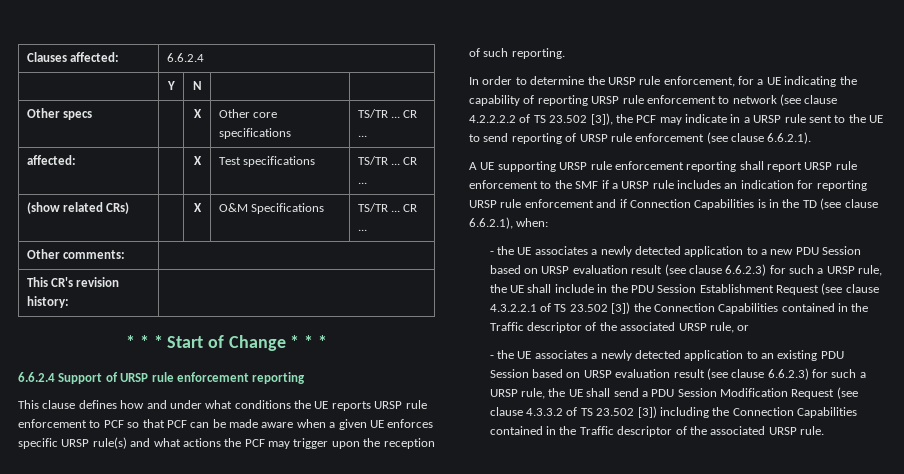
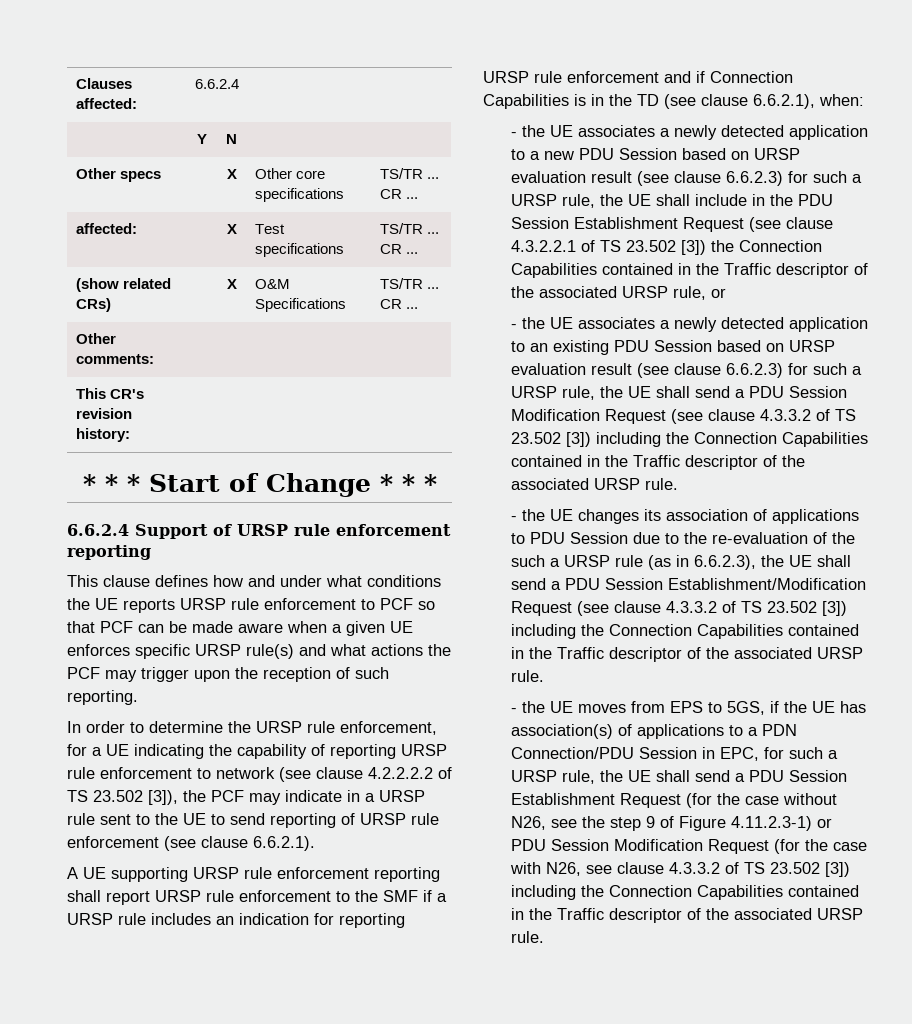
(825, 430) none -> [510,509,859,524] [510,532,855,544] [510,555,851,570] [510,578,866,590] [510,601,847,616] [510,624,859,639] [510,647,863,662] [510,670,544,682] [510,701,866,715] [510,724,797,739] [510,747,838,761] [510,770,847,784] [510,793,837,808] [510,816,832,831] [510,839,867,854] [509,862,850,877] [510,885,859,900] [510,908,863,923] [510,931,544,943] // - the UE changes its association of applications to PDU Session due to the re-evaluation of the such a URSP rule (as in 6.6.2.3), the UE shall send a PDU Session Establishment/Modification Request (see clause 4.3.3.2 of TS 23.502 [3]) including the Connection Capabilities contained in the Traffic descriptor of the associated URSP rule. // - the UE moves from EPS to 5GS, if the UE has association(s) of applications to a PDN Connection/PDU Session in EPC, for such a URSP rule, the UE shall send a PDU Session Establishment Request (for the case without N26, see the step 9 of Figure 4.11.2.3-1) or PDU Session Modification Request (for the case with N26, see clause 4.3.3.2 of TS 23.502 [3]) including the Connection Capabilities contained in the Traffic descriptor of the associated URSP rule.

